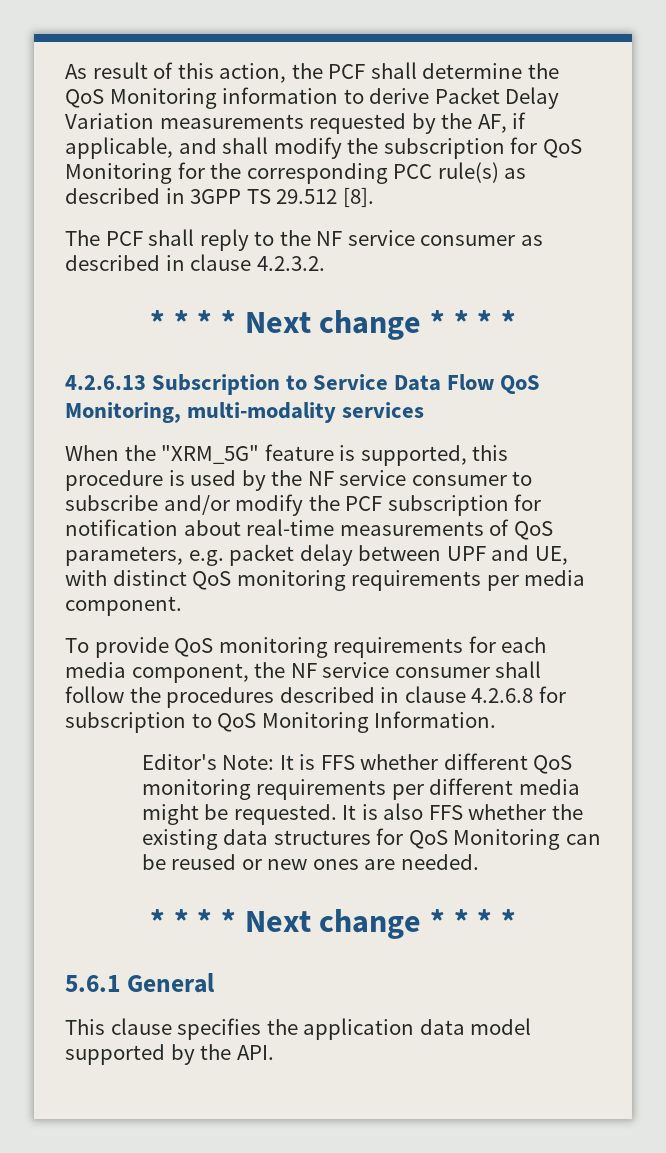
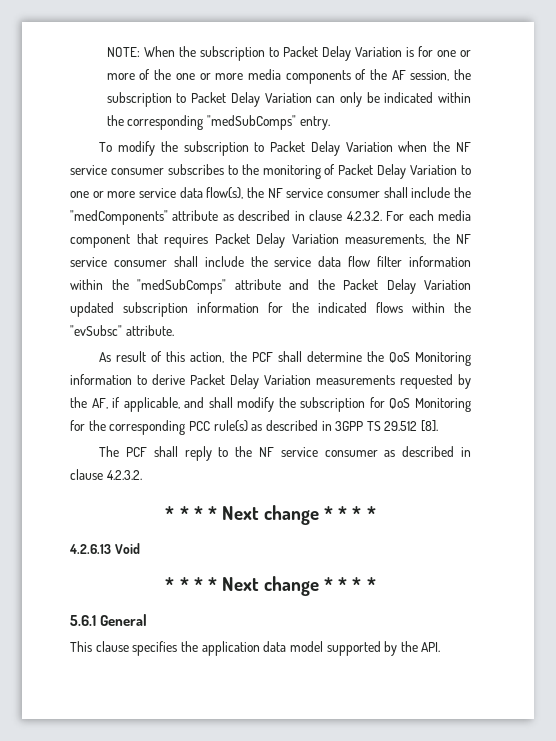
(65, 71) none -> [106,46,471,61] [106,69,471,84] [106,92,472,107] [106,115,330,130] [99,141,471,156] [70,164,471,179] [70,187,472,199] [70,210,471,225] [70,233,471,248] [70,256,472,267] [70,279,471,294] [70,302,471,317] [70,325,174,336] NOTE: When the subscription to Packet Delay Variation is for one or more of the one or more media components of the AF session, the subscription to Packet Delay Variation can only be indicated within the corresponding "medSubComps" entry. // To modify the subscription to Packet Delay Variation when the NF service consumer subscribes to the monitoring of Packet Delay Variation to one or more service data flow(s), the NF service consumer shall include the "medComponents" attribute as described in clause 4.2.3.2. For each media component that requires Packet Delay Variation measurements, the NF service consumer shall include the service data flow filter information within the "medSubComps" attribute and the Packet Delay Variation updated subscription information for the indicated flows within the "evSubsc" attribute. //
[152,374,541,395] [65,402,425,423] [65,444,509,466] [65,470,533,491] [65,494,542,516] [65,519,553,540] [65,544,568,566] [65,570,586,591] [65,596,182,616] [65,636,547,658] [65,661,542,683] [65,686,566,708] [65,711,497,733] [141,753,573,774] [141,778,580,800] [141,803,583,825] [141,828,601,850] [141,854,479,870] Subscription to Service Data Flow QoS Monitoring, multi-modality services // When the "XRM_5G" feature is supported, this procedure is used by the NF service consumer to subscribe and/or modify the PCF subscription for notification about real-time measurements of QoS parameters, e.g. packet delay between UPF and UE, with distinct QoS monitoring requirements per media component. // To provide QoS monitoring requirements for each media component, the NF service consumer shall follow the procedures described in clause 4.2.6.8 for subscription to QoS Monitoring Information. // Editor's Note: It is FFS whether different QoS monitoring requirements per different media might be requested. It is also FFS whether the existing data structures for QoS Monitoring can be reused or new ones are needed. -> [114,543,140,554] Void

